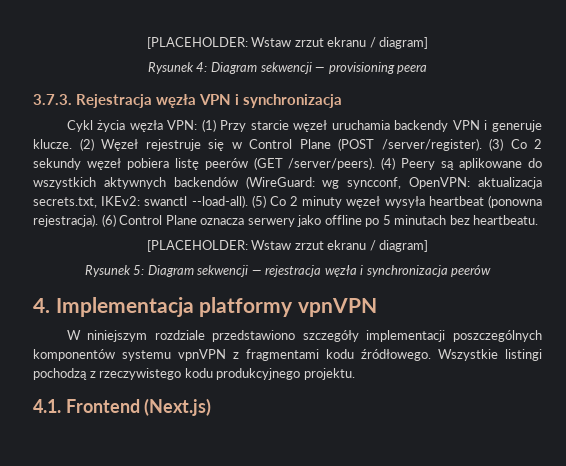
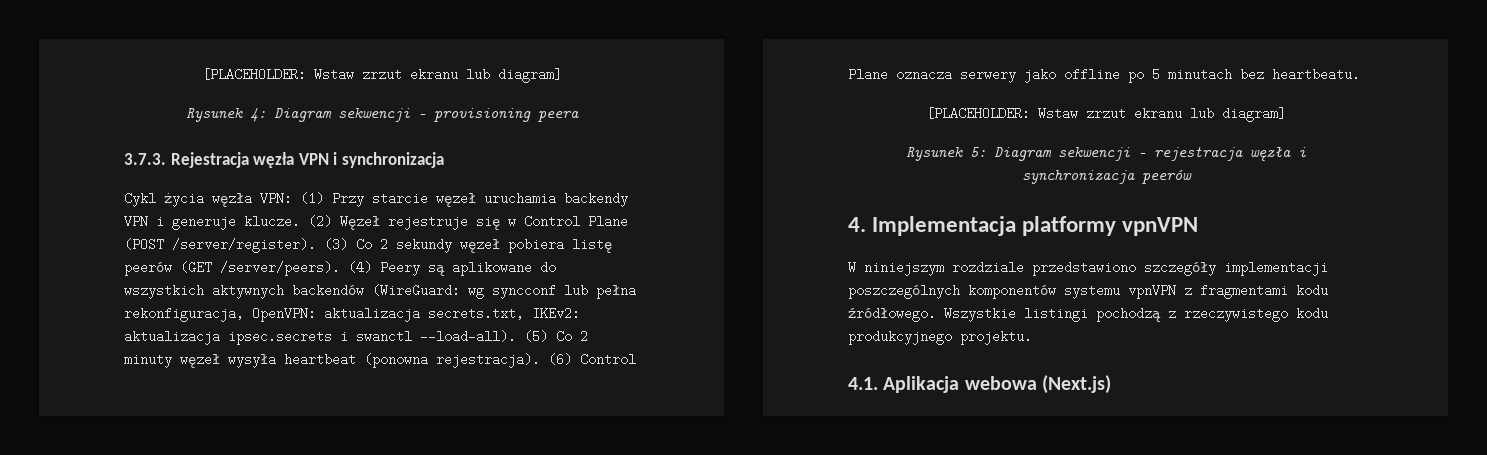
[146,37,376,49] [PLACEHOLDER: Wstaw zrzut ekranu / -> [201,68,490,81] [PLACEHOLDER: Wstaw zrzut ekranu lub
[347,177,402,189] syncconf, -> [492,284,636,299] [124,307,244,322] syncconf lub pełna rekonfiguracja,
(141, 201) none -> [124,330,348,345] aktualizacja ipsec.secrets i
[369,240,376,251] / -> [1189,107,1214,120] lub
[65,399,140,413] Frontend -> [883,376,1037,393] Aplikacja webowa

